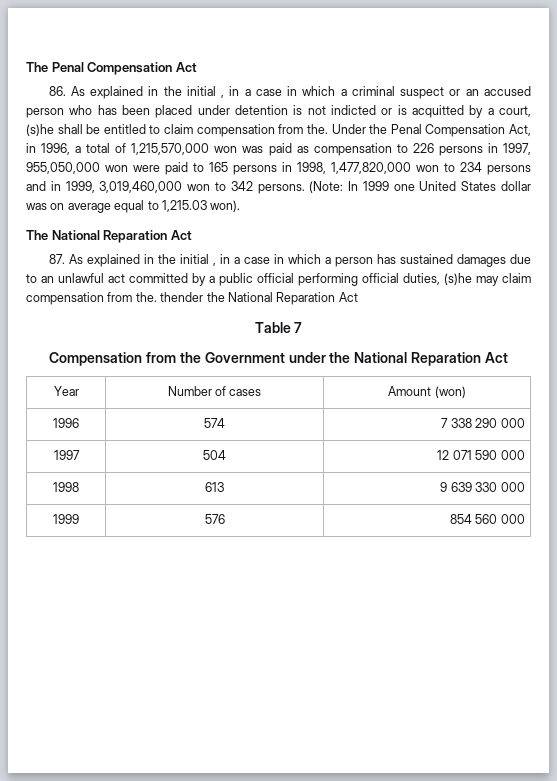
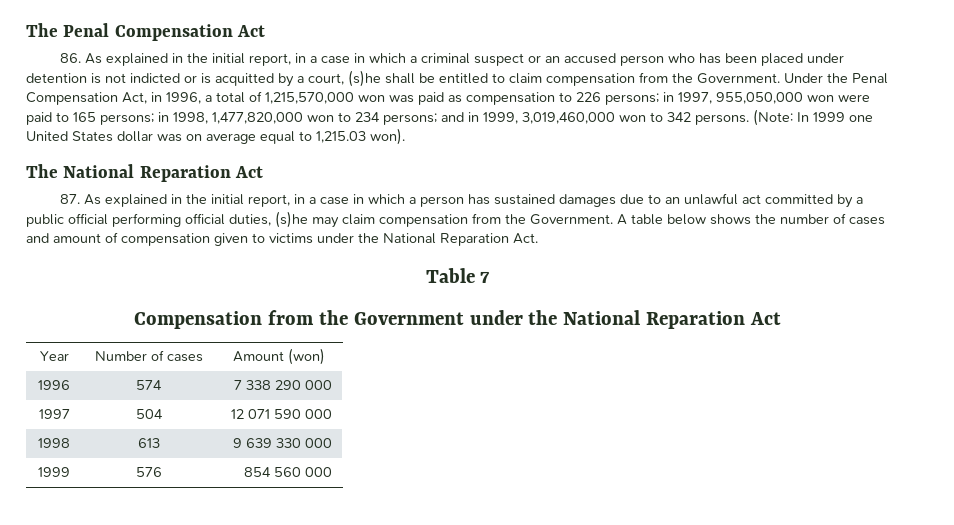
[221,95,225,98] , -> [248,53,291,66] report,
[306,124,328,134] the. -> [672,73,780,84] the Government.
[438,146,483,156] persons -> [605,93,659,105] persons;
[233,165,277,175] persons -> [100,113,154,125] persons;
[487,165,531,175] persons -> [383,113,437,125] persons;
[212,263,216,266] , -> [247,194,290,207] report,
[135,292,358,305] the. thender the National Reparation Act -> [505,213,885,225] [26,232,538,246] the Government. A table below shows the number of cases and amount of compensation given to victims under the National Reparation Act.

